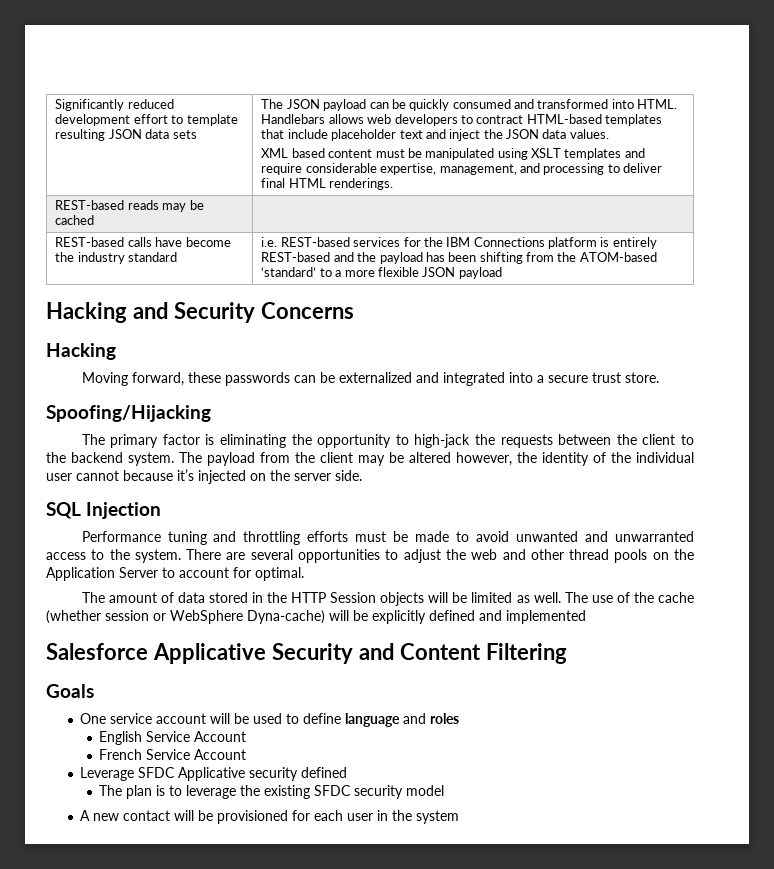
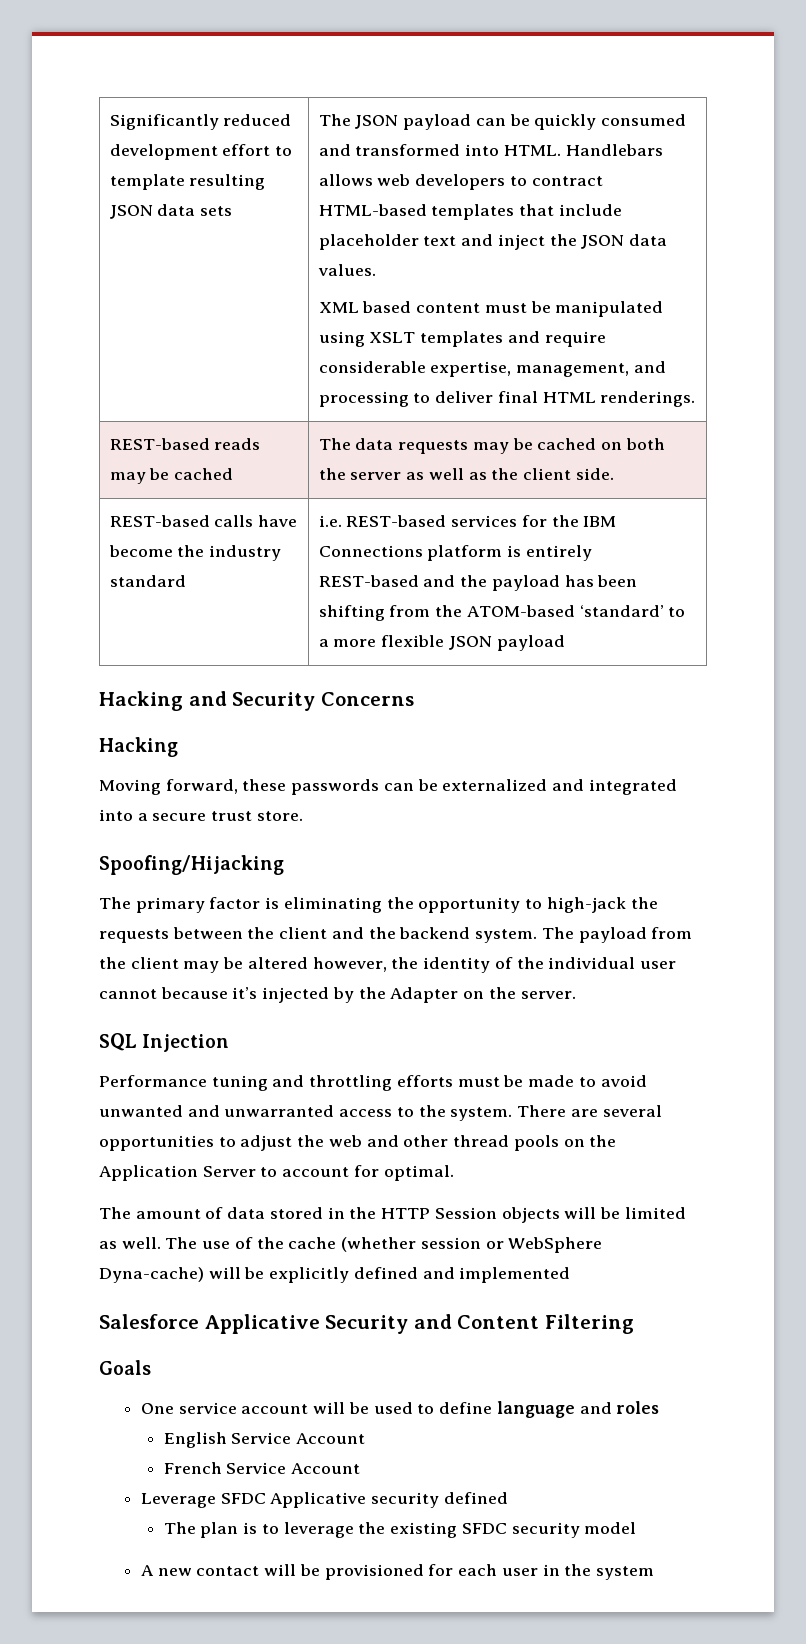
(95, 220) none -> [318,438,665,454] [318,468,614,480] The data requests may be cached on both the server as well as the client side.
[681,434,694,445] to -> [331,927,364,939] and
[250,470,362,481] on the server side. -> [332,987,576,1003] by the Adapter on the server.

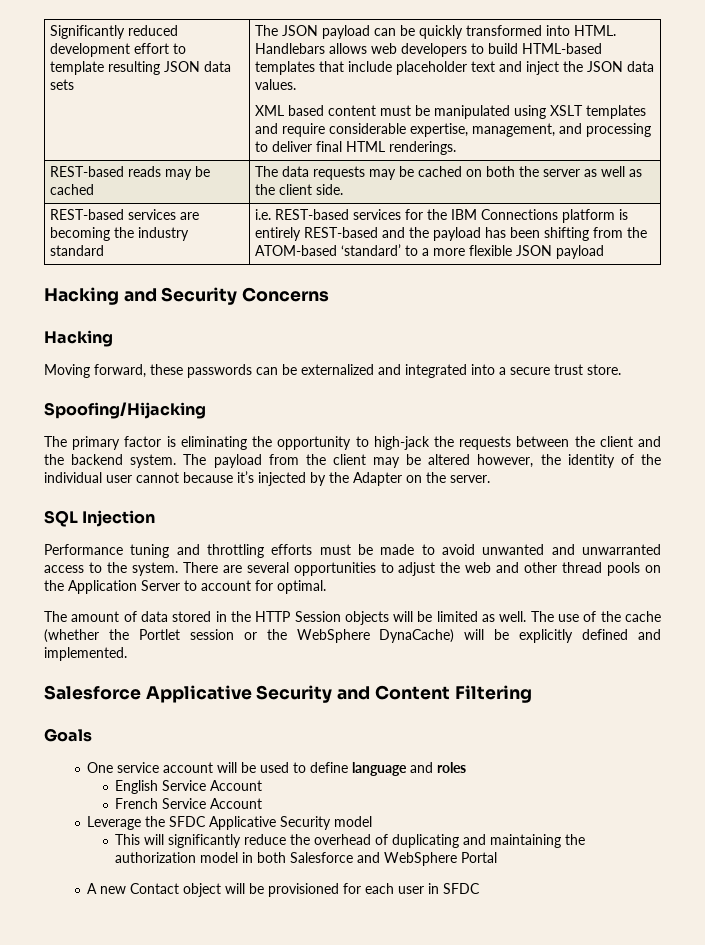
[600,114,686,126] [318,144,351,156] consumed and -> (464, 32) none
[531,176,603,186] contract -> [488,43,519,54] build
[214,515,298,527] [108,545,173,557] calls have become -> [128,209,200,220] [50,227,111,241] services are becoming
[420,1237,603,1253] [99,1267,204,1283] session or WebSphere Dyna-cache) -> [108,629,455,643] the Portlet session or the WebSphere DynaCache)
[459,1267,571,1283] implemented -> [44,647,127,661] implemented.
(217, 1500) none -> [145,816,166,827] the
[371,1492,508,1508] [163,1522,637,1538] security defined // The plan is to leverage the existing SFDC security model -> [280,816,373,830] [115,834,586,848] [115,852,498,866] Security model // This will significantly reduce the overhead of duplicating and maintaining the authorization model in both Salesforce and WebSphere Portal
[196,1566,260,1576] contact -> [130,883,222,897] Contact object
[564,1564,654,1580] the system -> [443,883,481,894] SFDC

